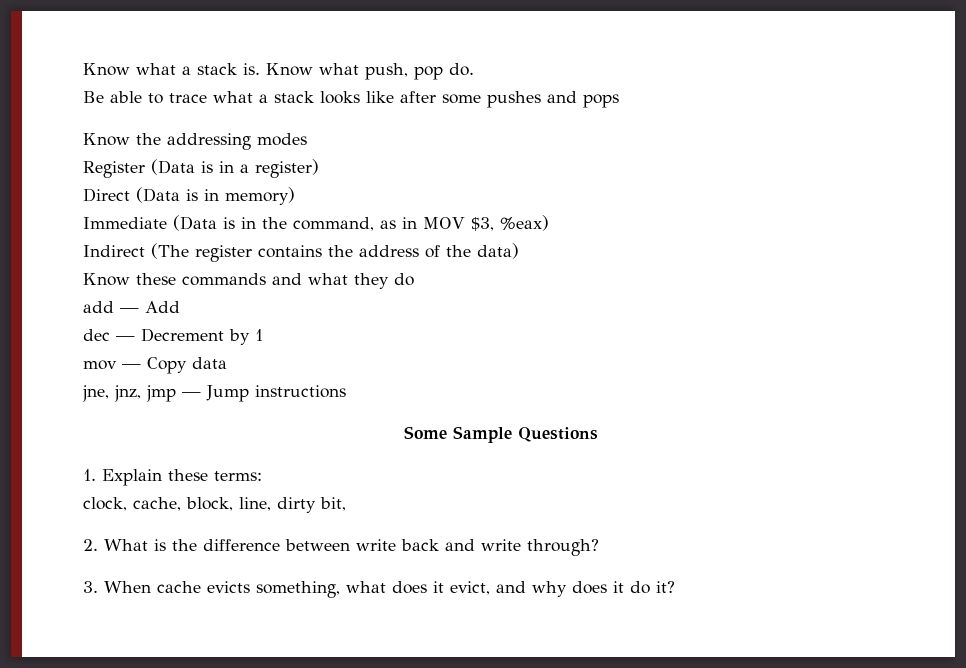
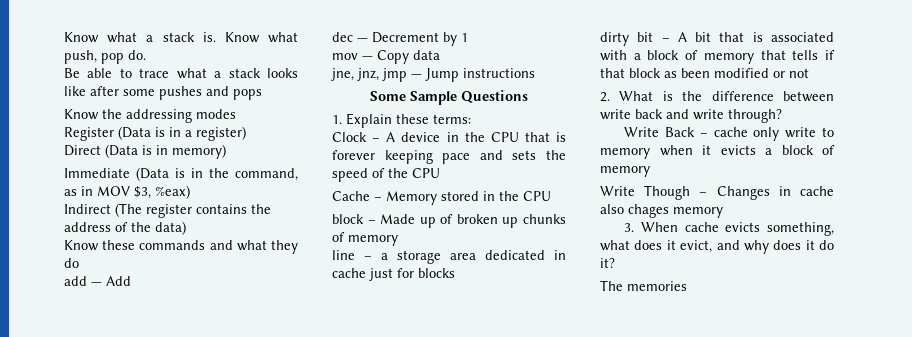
[83,497,346,513] clock, cache, block, line, dirty bit, -> [332,132,566,142] [332,150,566,164] [332,168,440,182] [332,191,551,205] [332,214,566,228] [332,232,398,246] [332,250,566,264] [332,268,455,281] [600,32,834,46] [600,50,835,64] [600,68,809,78] Clock – A device in the CPU that is forever keeping pace and sets the speed of the CPU // Cache – Memory stored in the CPU // block – Made up of broken up chunks of memory // line – a storage area dedicated in cache just for blocks // dirty bit – A bit that is associated with a block of memory that tells if that block as been modified or not
(599, 547) none -> [624,127,834,141] [600,145,835,159] [600,166,650,177] [600,185,834,200] [600,204,723,218] // Write Back – cache only write to memory when it evicts a block of memory // Write Though – Changes in cache also chages memory
(675, 587) none -> [600,280,687,291] // The memories

